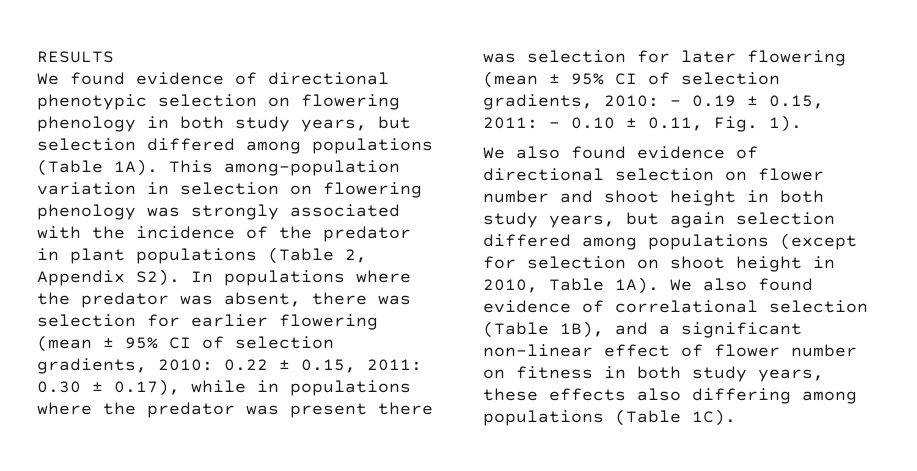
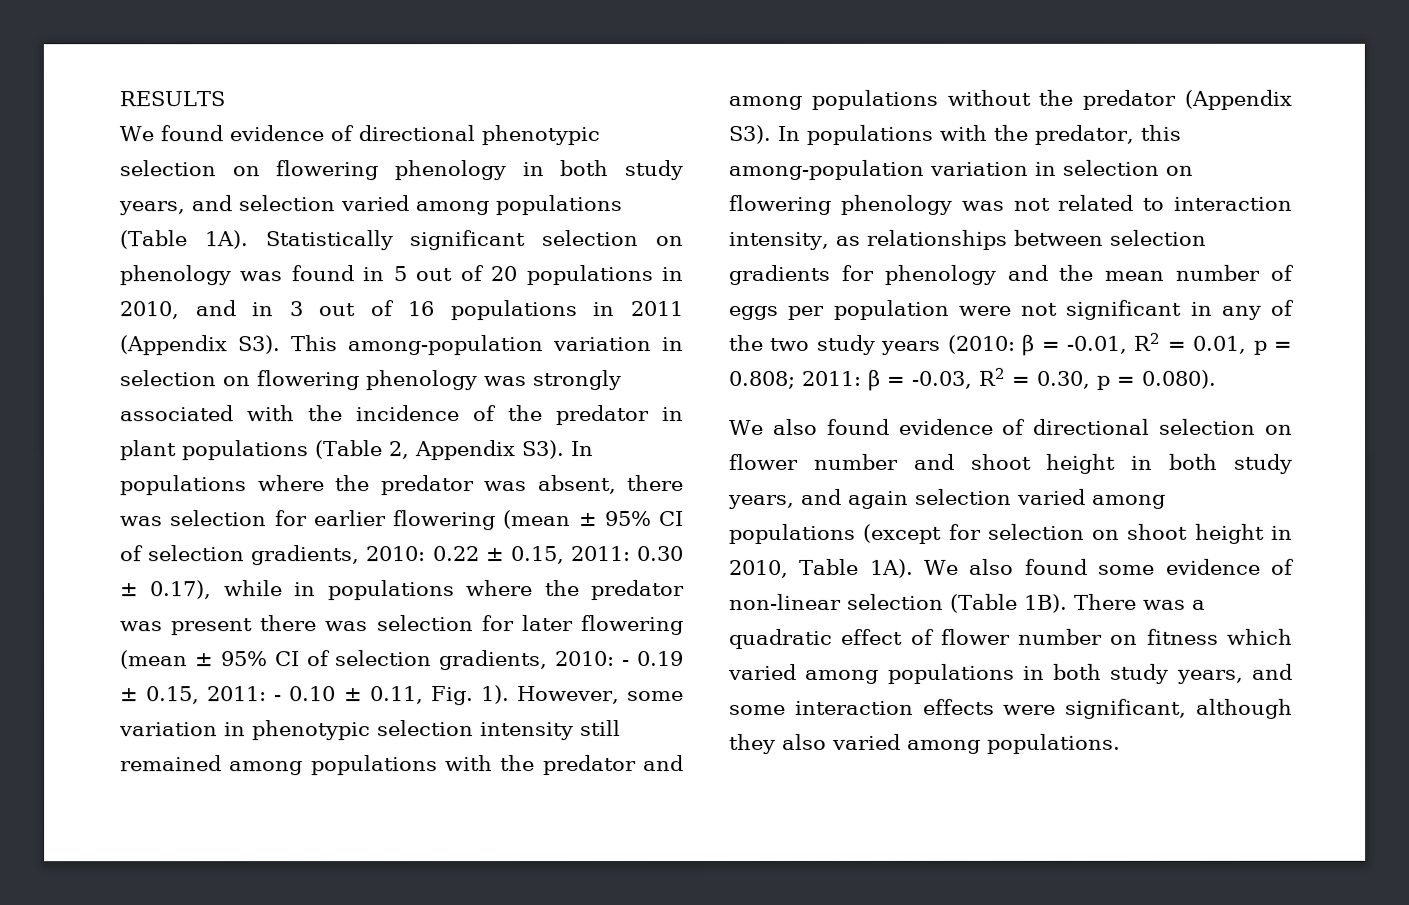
[378,116,411,129] [37,138,235,151] but selection differed -> [191,195,409,212] and selection varied
(158, 167) none -> [264,230,684,251] [119,265,684,286] [119,300,683,321] [119,335,280,356] Statistically significant selection on phenology was found in 5 out of 20 populations in 2010, and in 3 out of 16 populations in 2011 (Appendix S3).
[136,269,180,286] S2). -> [520,440,565,460] S3).
(802, 123) none -> [516,686,684,705] [119,720,621,741] [120,755,684,776] [728,89,1292,110] [728,124,1181,145] [728,159,1193,180] [728,194,1292,215] [728,229,1206,250] [728,264,1294,285] [728,299,1294,320] [728,332,1292,356] [728,367,1216,391] However, some variation in phenotypic selection intensity still remained among populations with the predator and among populations without the predator (Appendix S3). In populations with the predator, this among-population variation in selection on flowering phenology was not related to interaction intensity, as relationships between selection gradients for phenology and the mean number of eggs per population were not significant in any of the two study years (2010: β = -0.01, R2 = 0.01, p = 0.808; 2011: β = -0.03, R2 = 0.30, p = 0.080).
[626,212,659,225] but -> [801,488,842,505] and
[483,234,571,247] differed -> [1017,488,1086,505] varied
[483,300,758,313] evidence of correlational -> [1098,558,1295,575] [729,593,842,610] some evidence of non-linear
[560,321,802,338] [483,344,593,357] 1B), and a significant non-linear -> [1023,593,1206,613] [729,628,833,649] 1B). There was a quadratic
[604,366,824,382] [483,388,857,404] [483,409,736,426] in both study years, these effects also differing among populations (Table 1C). -> [1227,628,1293,645] [728,663,1293,684] [729,698,1293,719] [729,733,1121,754] which varied among populations in both study years, and some interaction effects were significant, although they also varied among populations.

